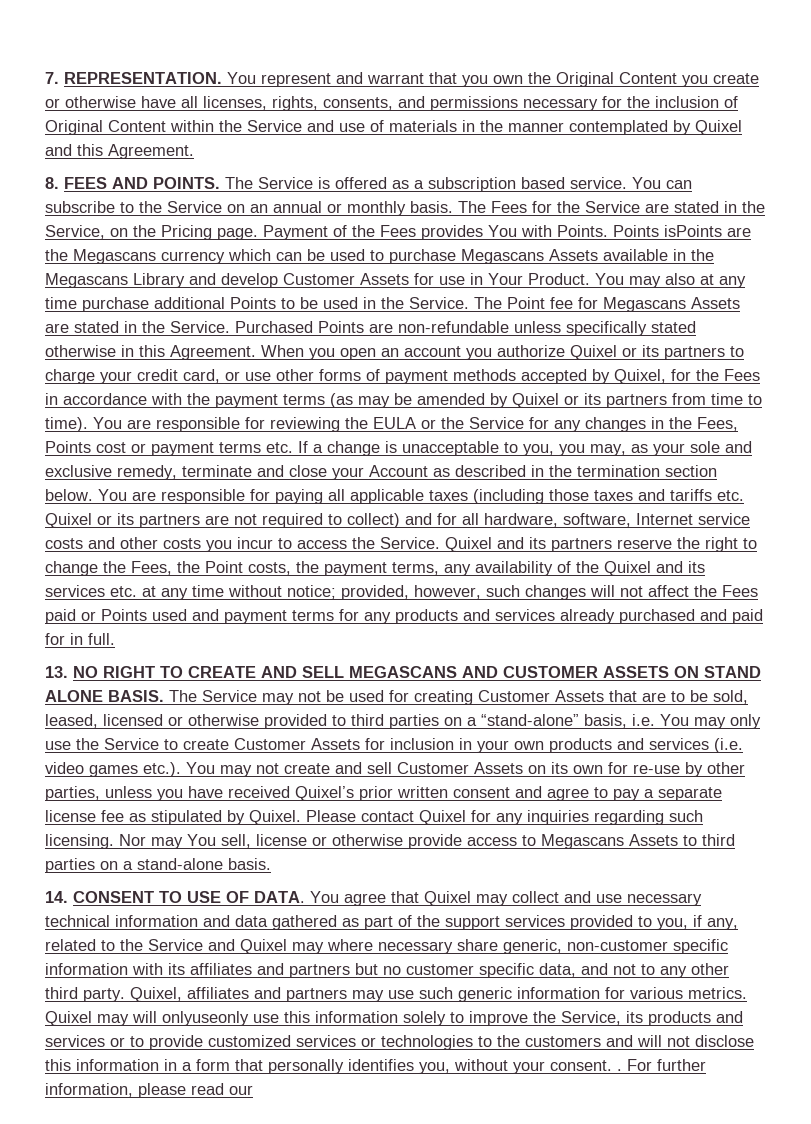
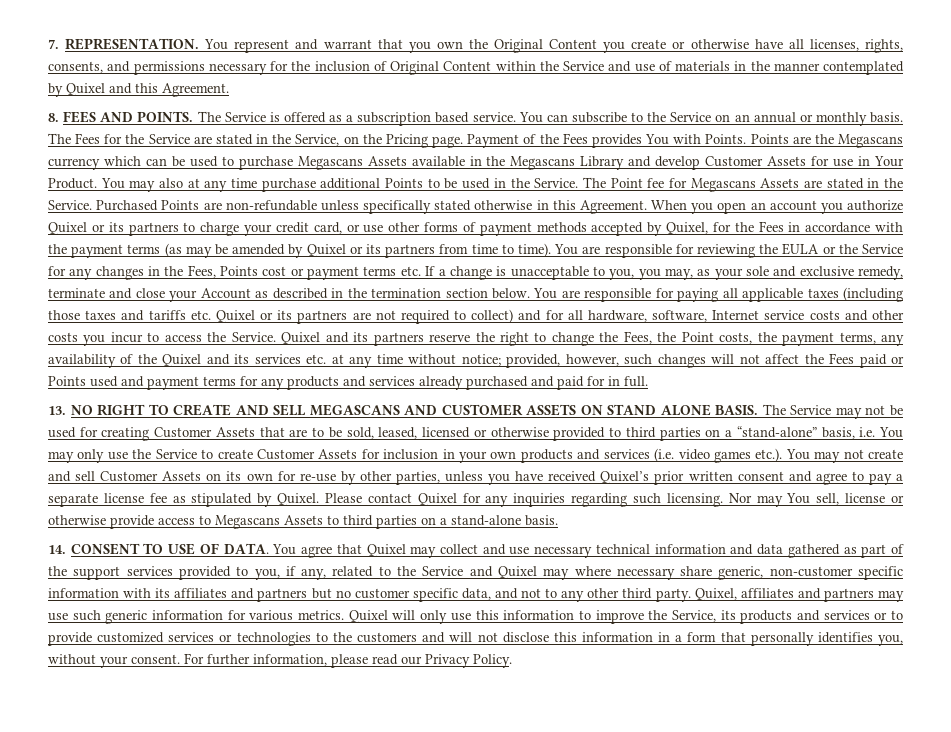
[664,225,722,237] isPoints -> (789, 139) none
[97,1011,249,1026] may will onlyuseonly -> [392,610,448,624] will only
[403,1011,446,1026] solely -> (575, 615) none
[617,1069,622,1071] . -> (180, 659) none
(253, 1090) none -> [425,654,512,668] Privacy Policy.

